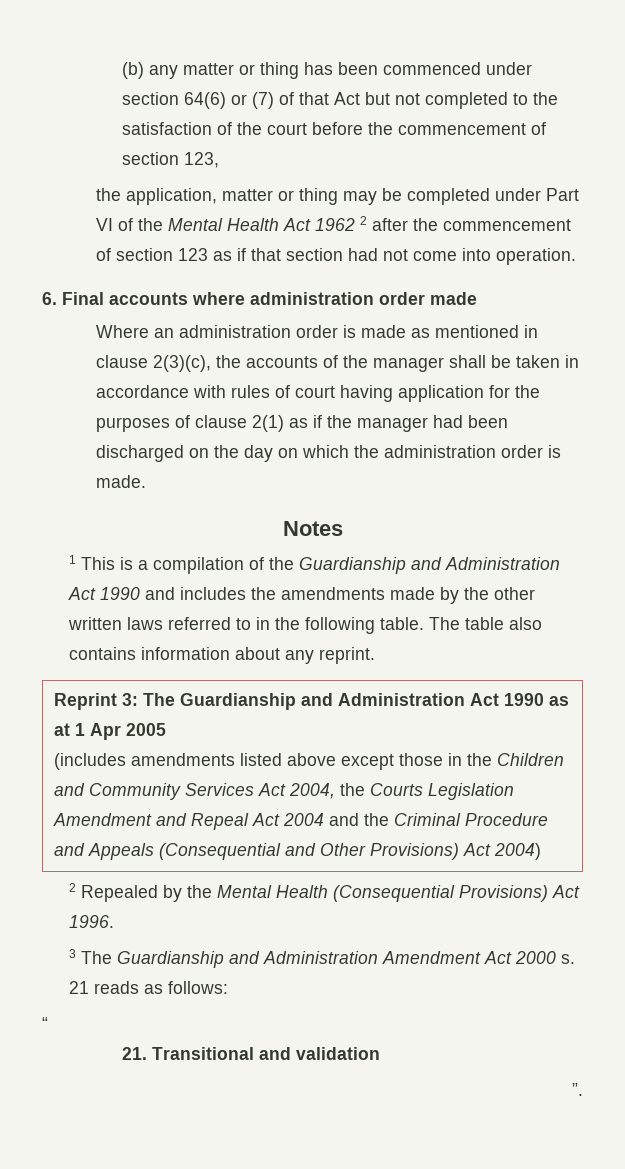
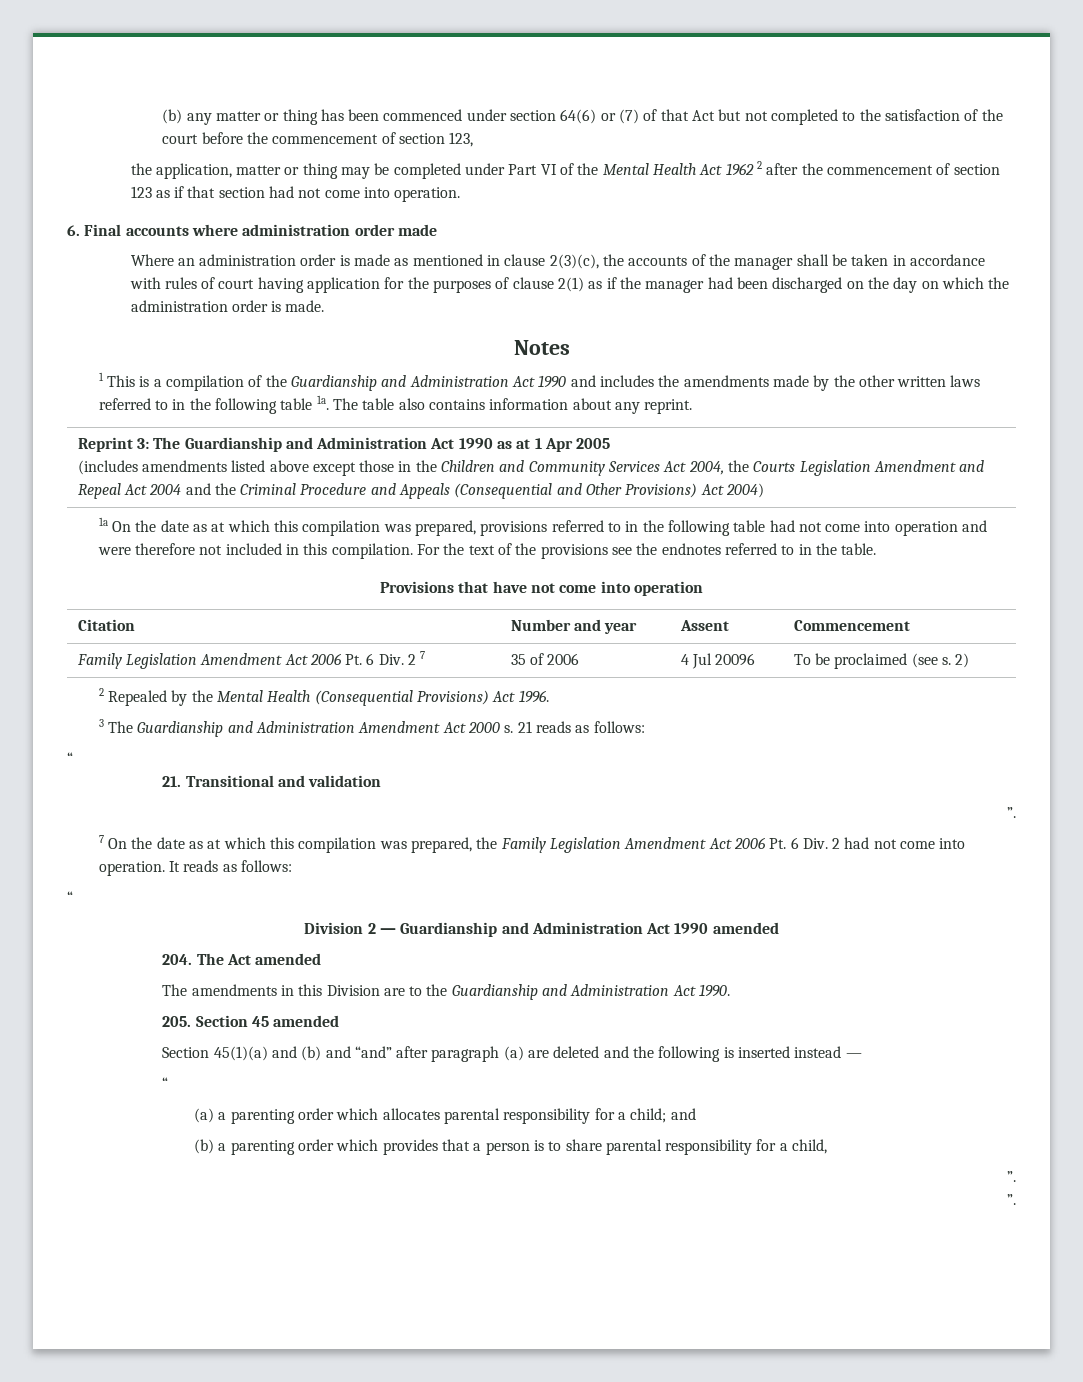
[379,617,424,630] table. -> [280,395,329,410] table 1a.
(542, 851) none -> [98,517,988,536] [97,543,877,559] [380,581,703,596] [77,619,135,631] [510,619,638,634] [679,620,729,631] [793,620,910,631] [76,651,426,669] [510,653,580,665] [680,653,756,669] [793,653,970,669] // 1a On the date as at which this compilation was prepared, provisions referred to in the following table had not come into operation and were therefore not included in this compilation. For the text of the provisions see the endnotes referred to in the table. // Provisions that have not come into operation // Citation | Number and year | Assent | Commencement // Family Legislation Amendment Act 2006 Pt. 6 Div. 2 7 | 35 of 2006 | 4 Jul 20096 | To be proclaimed (see s. 2)
(583, 1089) none -> [98,835,966,853] [98,860,293,876] [67,891,73,903] [304,922,779,937] [162,953,322,965] [162,984,731,1000] [162,1015,340,1027] [162,1046,862,1062] [162,1077,169,1089] [193,1108,696,1124] [193,1139,828,1155] [1007,1171,1016,1182] [1007,1194,1016,1205] // 7 On the date as at which this compilation was prepared, the Family Legislation Amendment Act 2006 Pt. 6 Div. 2 had not come into operation. It reads as follows: // “ // Division 2 — Guardianship and Administration Act 1990 amended // 204. The Act amended // The amendments in this Division are to the Guardianship and Administration Act 1990. // 205. Section 45 amended // Section 45(1)(a) and (b) and “and” after paragraph (a) are deleted and the following is inserted instead — // “ // (a) a parenting order which allocates parental responsibility for a child; and // (b) a parenting order which provides that a person is to share parental responsibility for a child, // ”. // ”.

